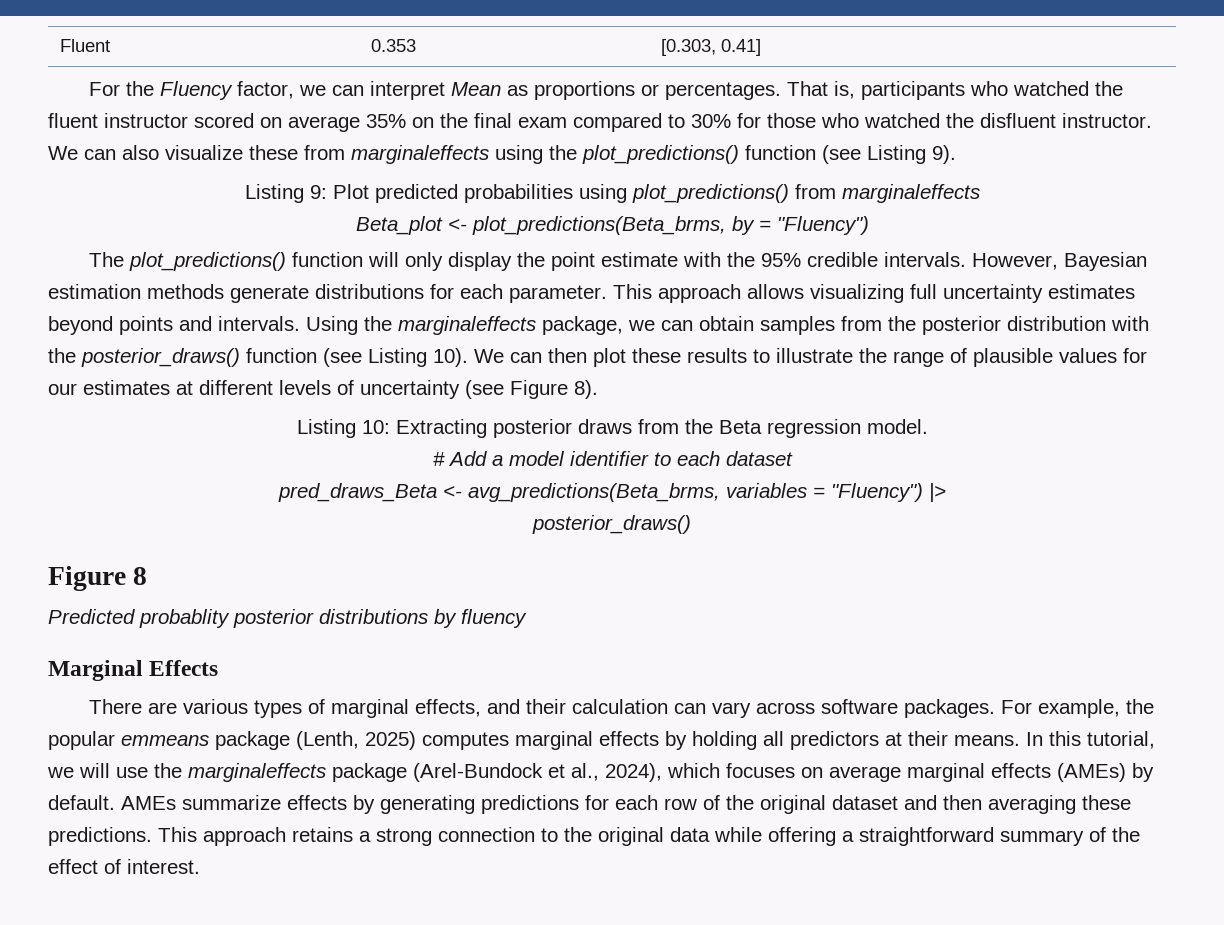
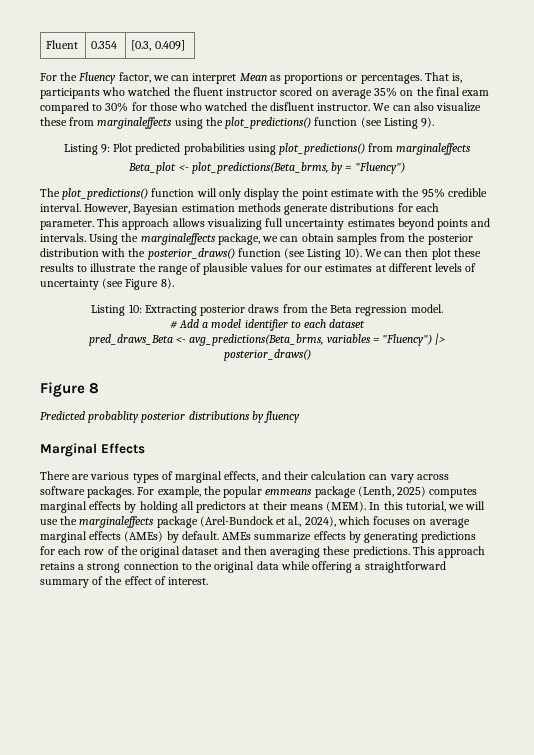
[370,39,416,52] [660,39,761,56] 0.353 | [0.303, 0.41] -> [91,41,118,49] [131,40,185,51] 0.354 | [0.3, 0.409]
[884,252,967,267] intervals. -> [40,203,81,212] interval.
[954,735,1020,746] means. -> [289,501,367,512] means (MEM).

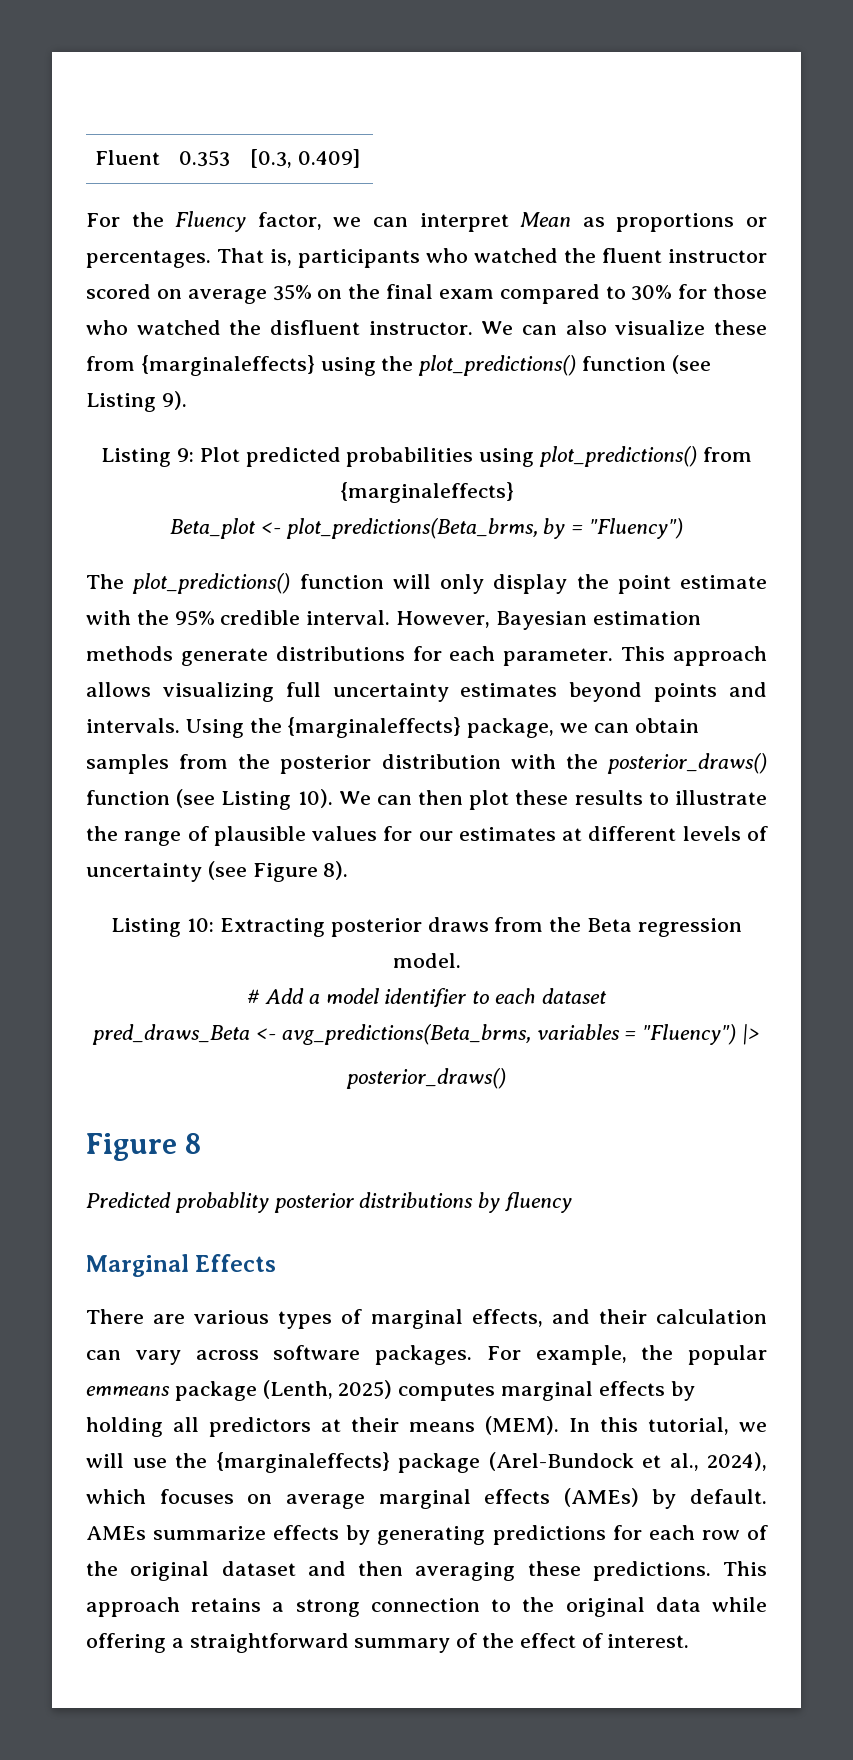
[91,41,118,49] 0.354 -> [179,150,231,167] 0.353
[97,117,173,129] marginaleffects -> [140,355,315,376] {marginaleffects}
[396,143,472,155] marginaleffects -> [339,482,514,503] {marginaleffects}
[140,233,216,245] marginaleffects -> [287,717,462,738] {marginaleffects}
[79,516,155,528] marginaleffects -> [215,1452,390,1473] {marginaleffects}

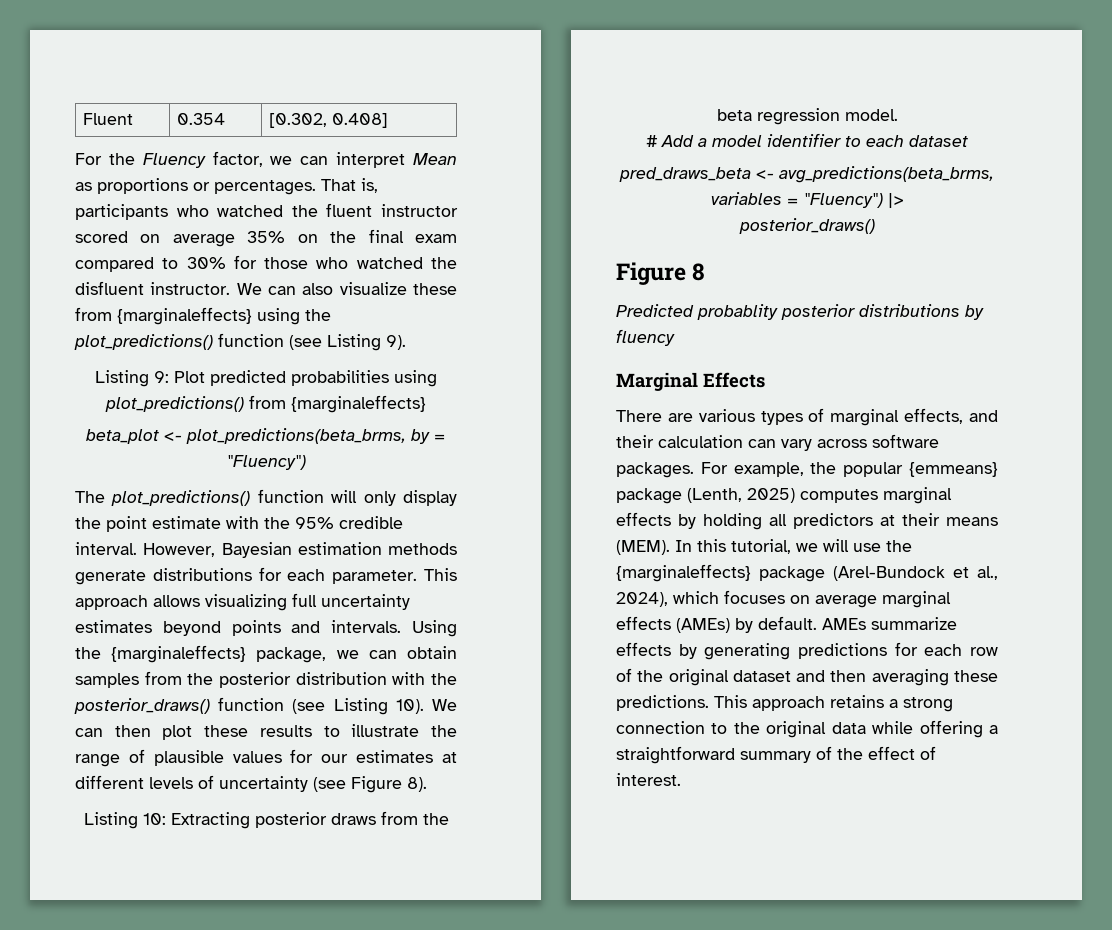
[179,150,231,167] [250,149,361,168] 0.353 | [0.3, 0.409] -> [176,113,225,125] [268,113,388,128] 0.354 | [0.302, 0.408]
[169,518,538,539] Beta_plot <- plot_predictions(Beta_brms, -> [86,428,406,444] beta_plot <- plot_predictions(beta_brms,
[586,918,632,932] Beta -> [716,109,752,121] beta
[92,1024,531,1045] pred_draws_Beta <- avg_predictions(Beta_brms, -> [619,166,994,183] pred_draws_beta <- avg_predictions(beta_brms,
[86,1386,170,1396] emmeans -> [909,462,998,477] {emmeans}

